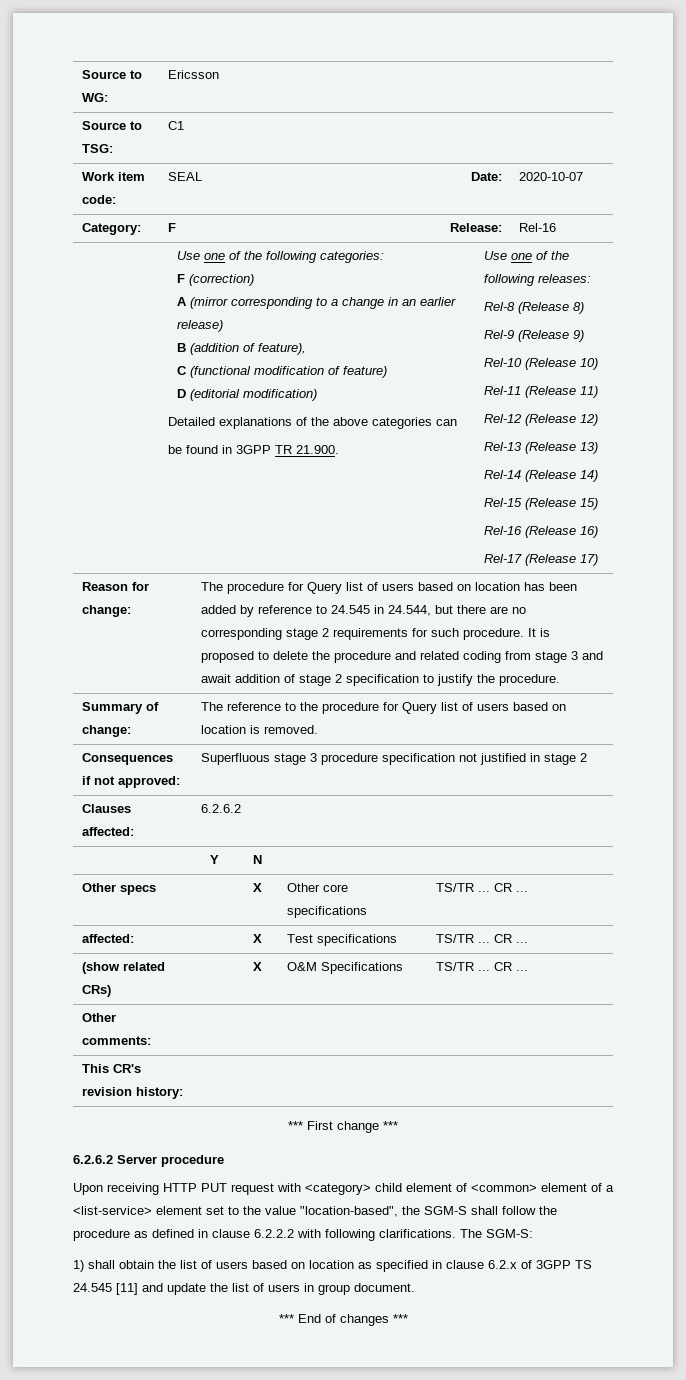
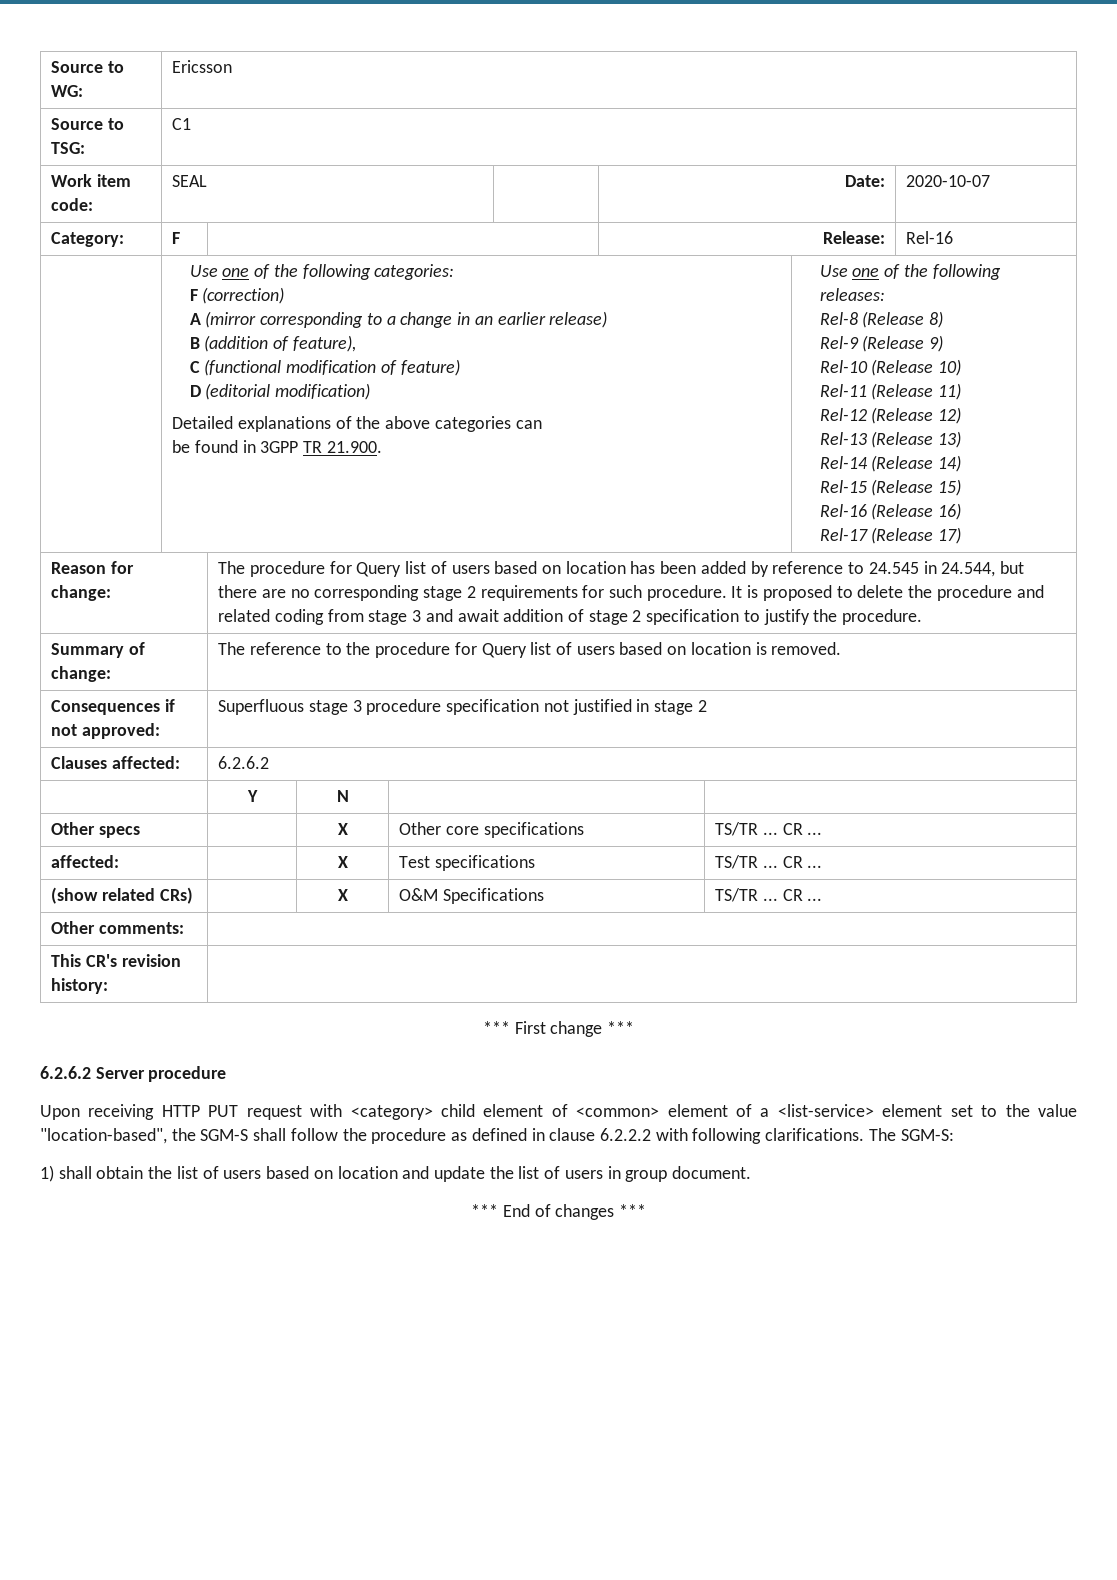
[358,1260,592,1272] [73,1283,138,1295] as specified in clause 6.2.x of 3GPP TS 24.545 [11] -> (398, 1172) none

